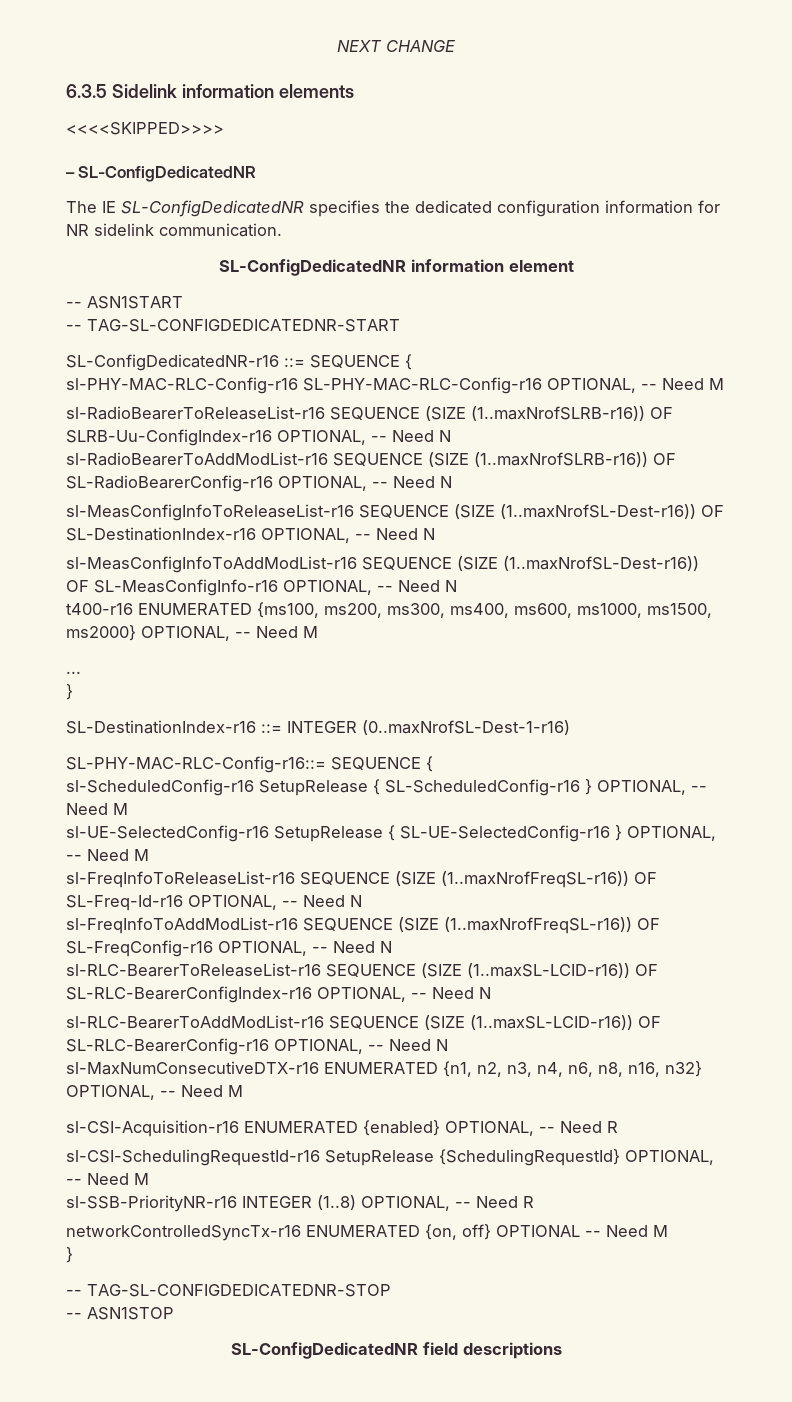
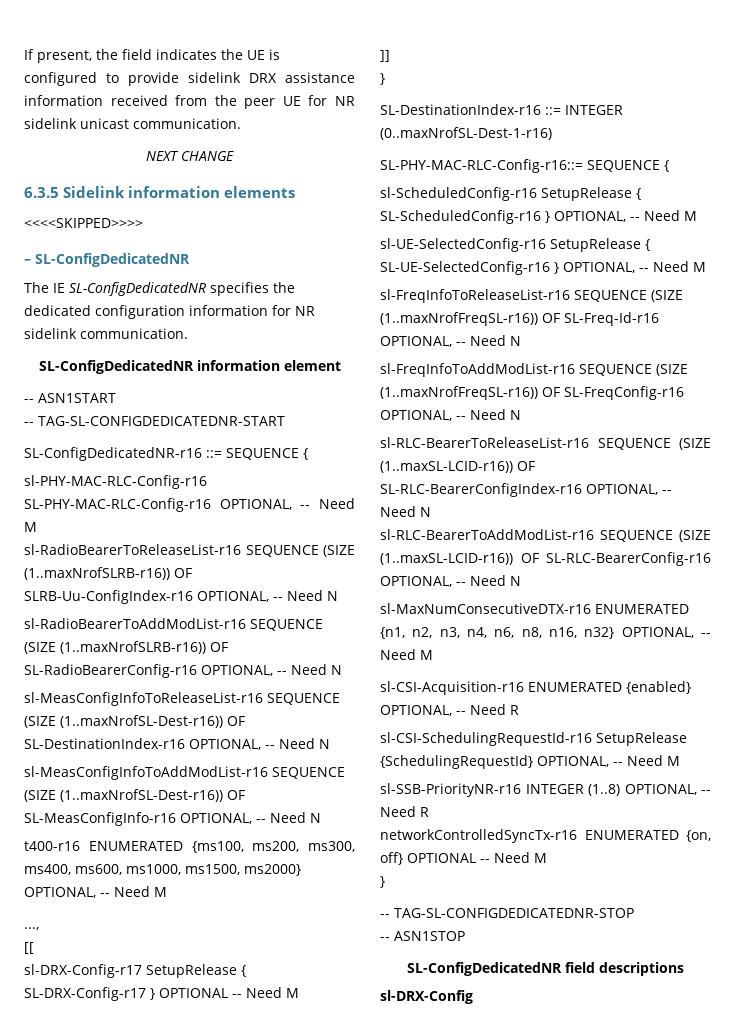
(337, 46) none -> [24,49,280,63] [24,72,355,86] [24,95,355,109] [24,118,241,129] If present, the field indicates the UE is configured to provide sidelink DRX assistance information received from the peer UE for NR sidelink unicast communication. //
[66,671,81,674] ... -> [24,927,39,930] [24,942,34,954] [24,964,246,978] [24,987,299,1001] [380,50,390,62] ..., // [[ // sl-DRX-Config-r17 SetupRelease { SL-DRX-Config-r17 } OPTIONAL -- Need M // ]]
(562, 1350) none -> [380,990,473,1004] // sl-DRX-Config

